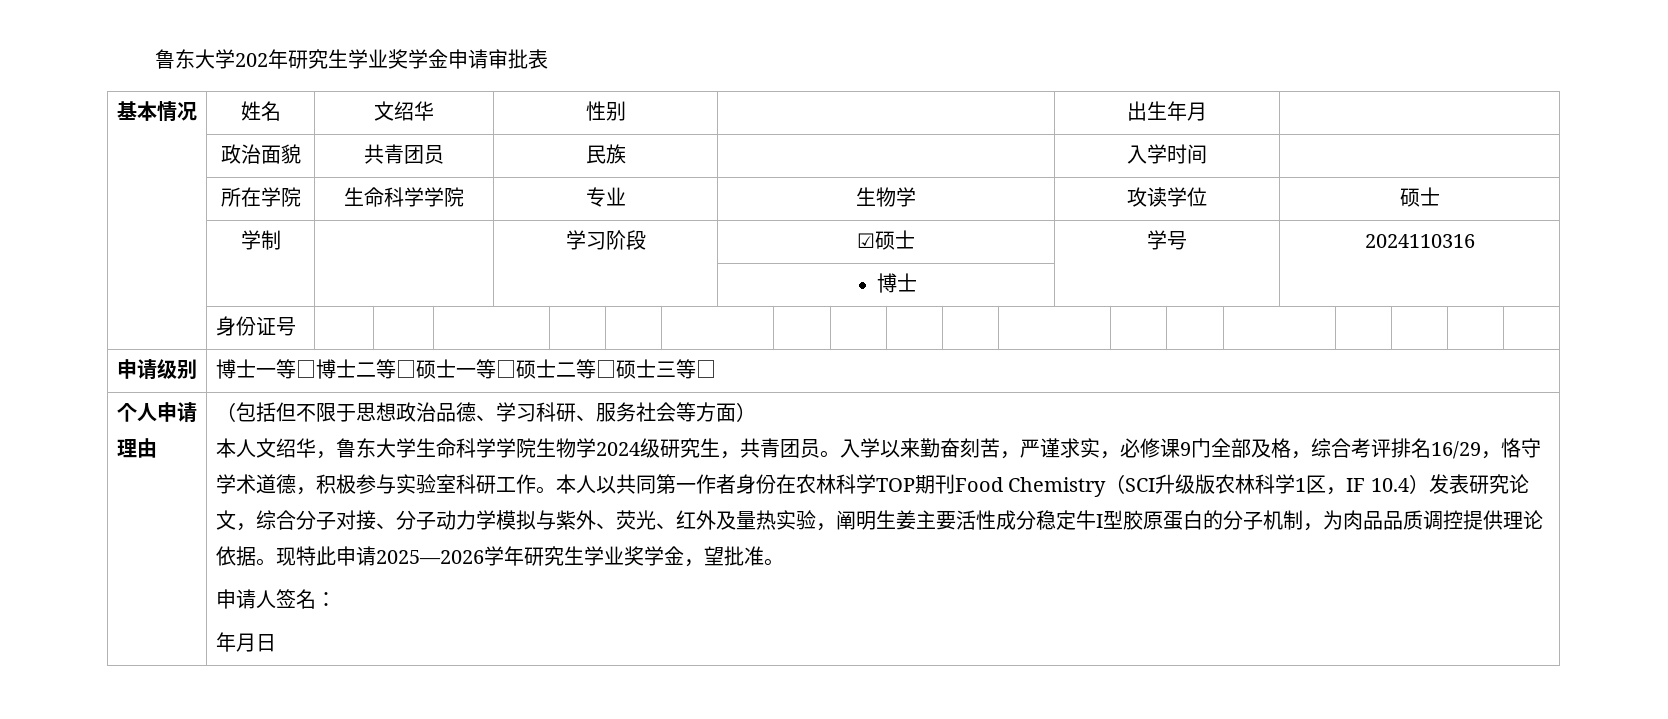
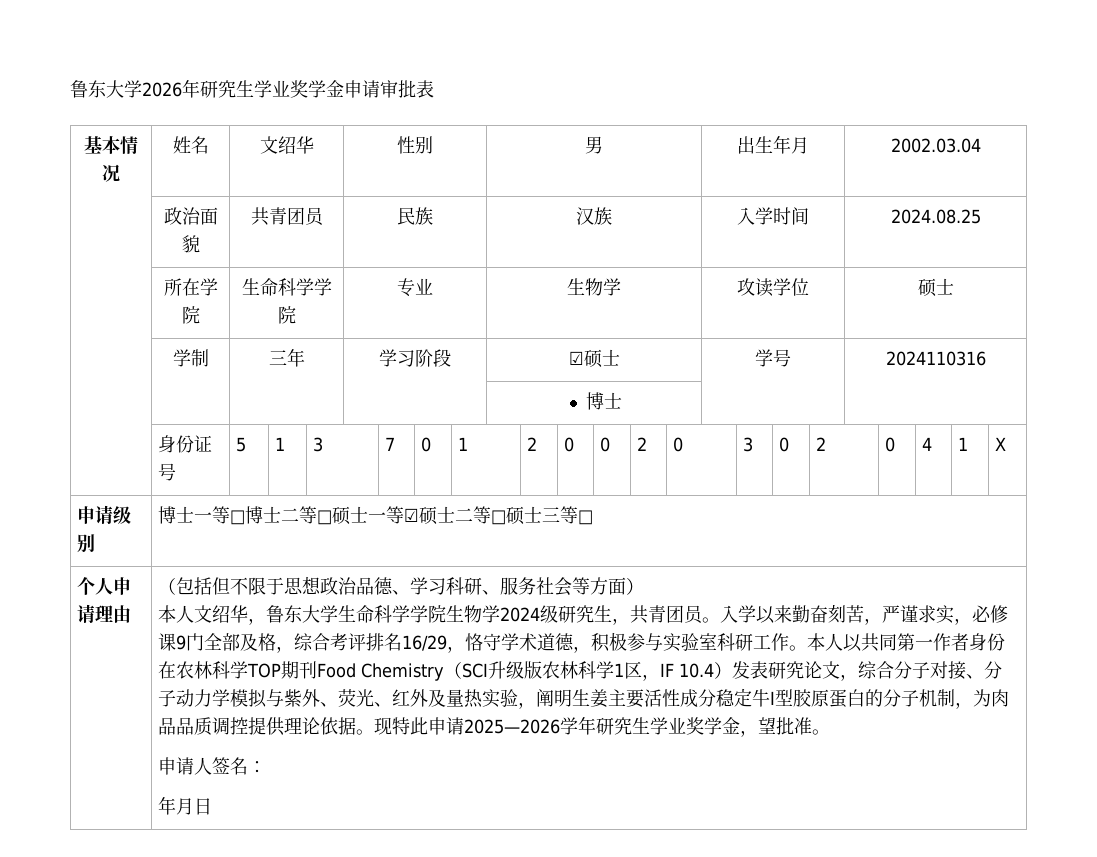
[154,49,268,69] 鲁东大学202 -> [70,80,182,98] 鲁东大学2026
(626, 111) none -> [585,136,603,154] 男
(1207, 111) none -> [890,138,981,153] 2002.03.04
(626, 154) none -> [576,207,612,225] 汉族
(1207, 154) none -> [890,209,981,224] 2024.08.25
(281, 240) none -> [268,348,305,367] 三年
(296, 326) | | | | | | | | | | | | | | | | | -> [236,437,247,452] [275,437,286,451] [313,437,324,452] [385,437,396,451] [421,437,432,452] [458,437,469,451] [527,437,538,451] [564,437,575,452] [600,437,611,452] [637,437,648,451] [673,437,684,452] [743,437,754,452] [779,437,790,452] [816,437,827,451] [885,437,896,452] [922,437,933,451] [958,437,969,451] [995,437,1007,451] 5 | 1 | 3 | 7 | 0 | 1 | 2 | 0 | 0 | 2 | 0 | 3 | 0 | 2 | 0 | 4 | 1 | X
[495,360,516,378] □ -> [404,508,420,522] ☑

